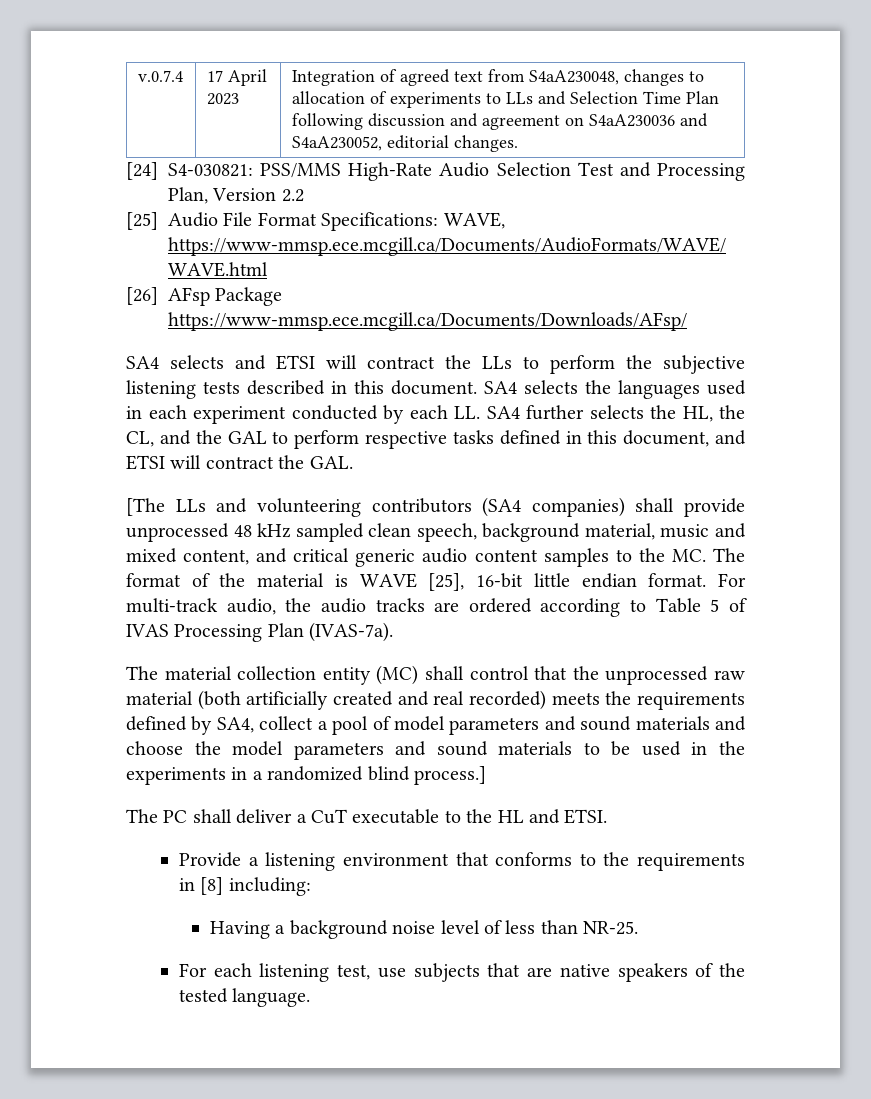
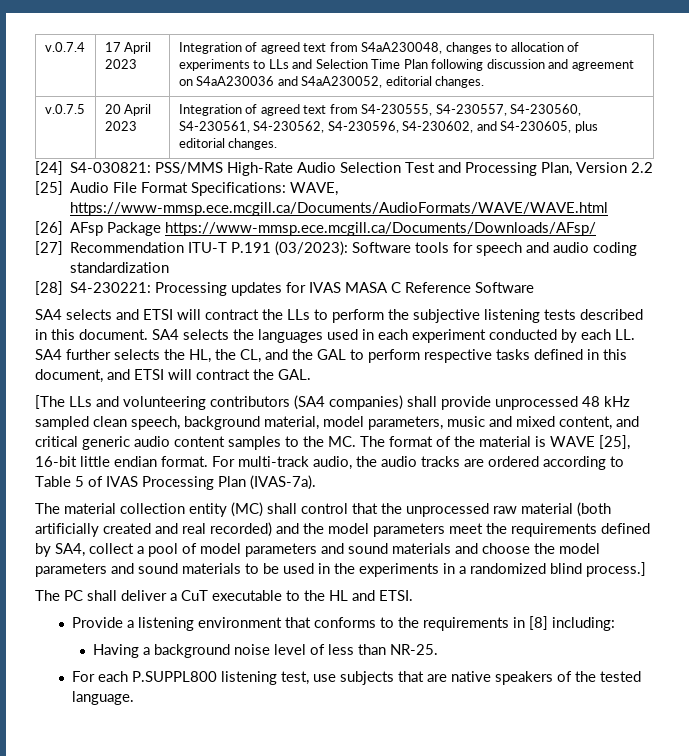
(518, 143) none -> [44,104,85,114] [104,104,152,116] [104,121,137,131] [178,104,582,116] [178,121,598,133] [178,138,278,150] // v.0.7.5 | 20 April 2023 | Integration of agreed text from S4-230555, S4-230557, S4-230560, S4-230561, S4-230562, S4-230596, S4-230602, and S4-230605, plus editorial changes.
(687, 321) none -> [35,241,638,256] [70,262,170,273] [35,281,535,296] // [27] Recommendation ITU-T P.191 (03/2023): Software tools for speech and audio coding standardization // [28] S4-230221: Processing updates for IVAS MASA C Reference Software
(655, 531) none -> [323,416,443,430] model parameters,
[551,692,600,705] meets -> [276,523,483,537] and the model parameters meet
(252, 970) none -> [131,671,217,682] P.SUPPL800

